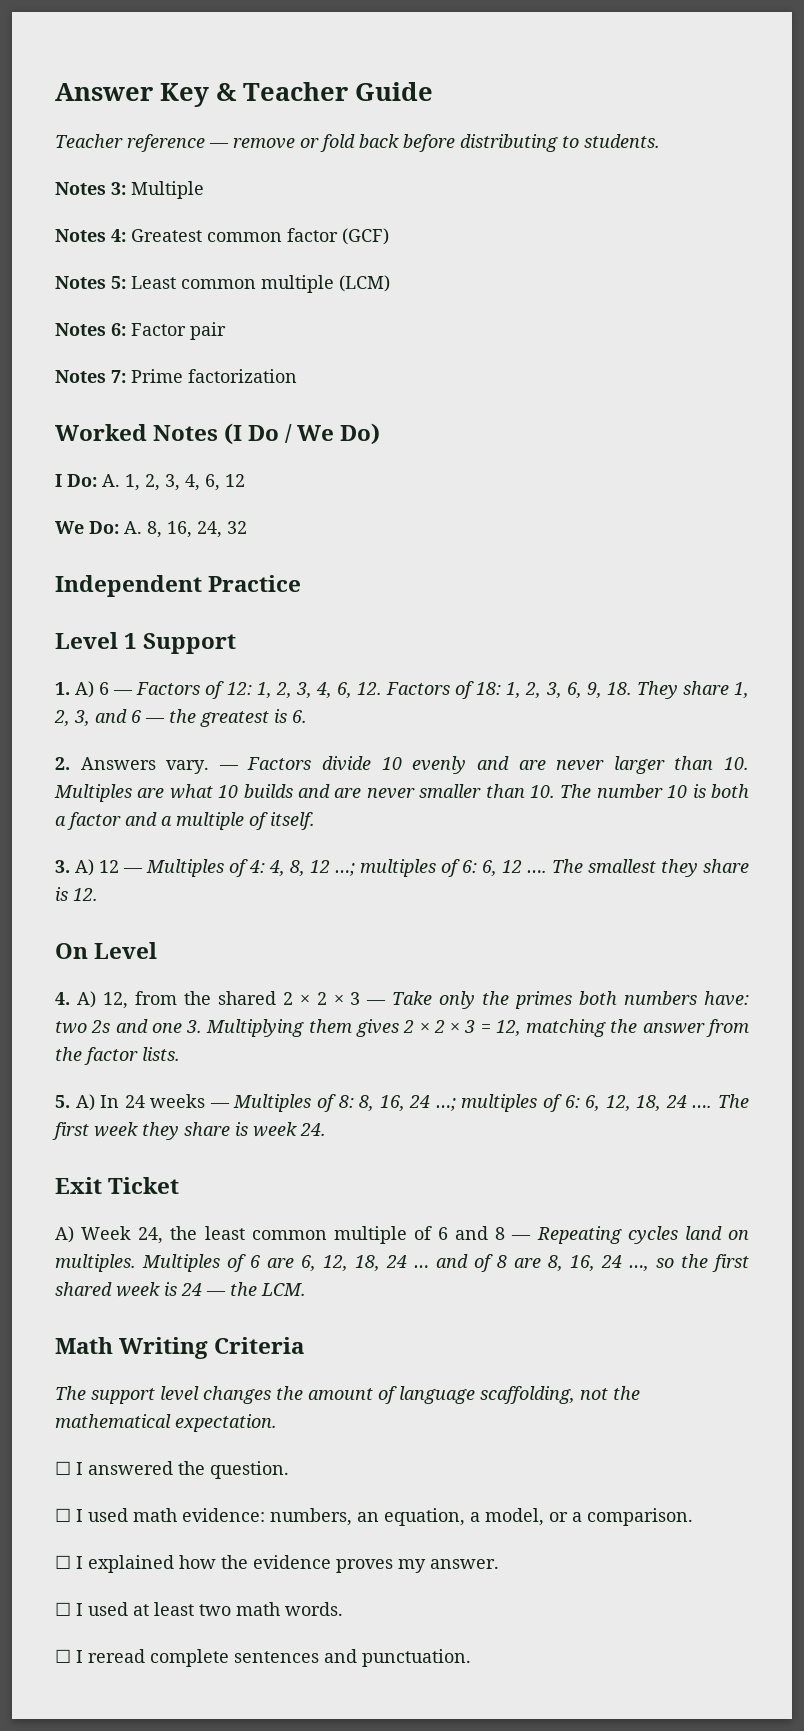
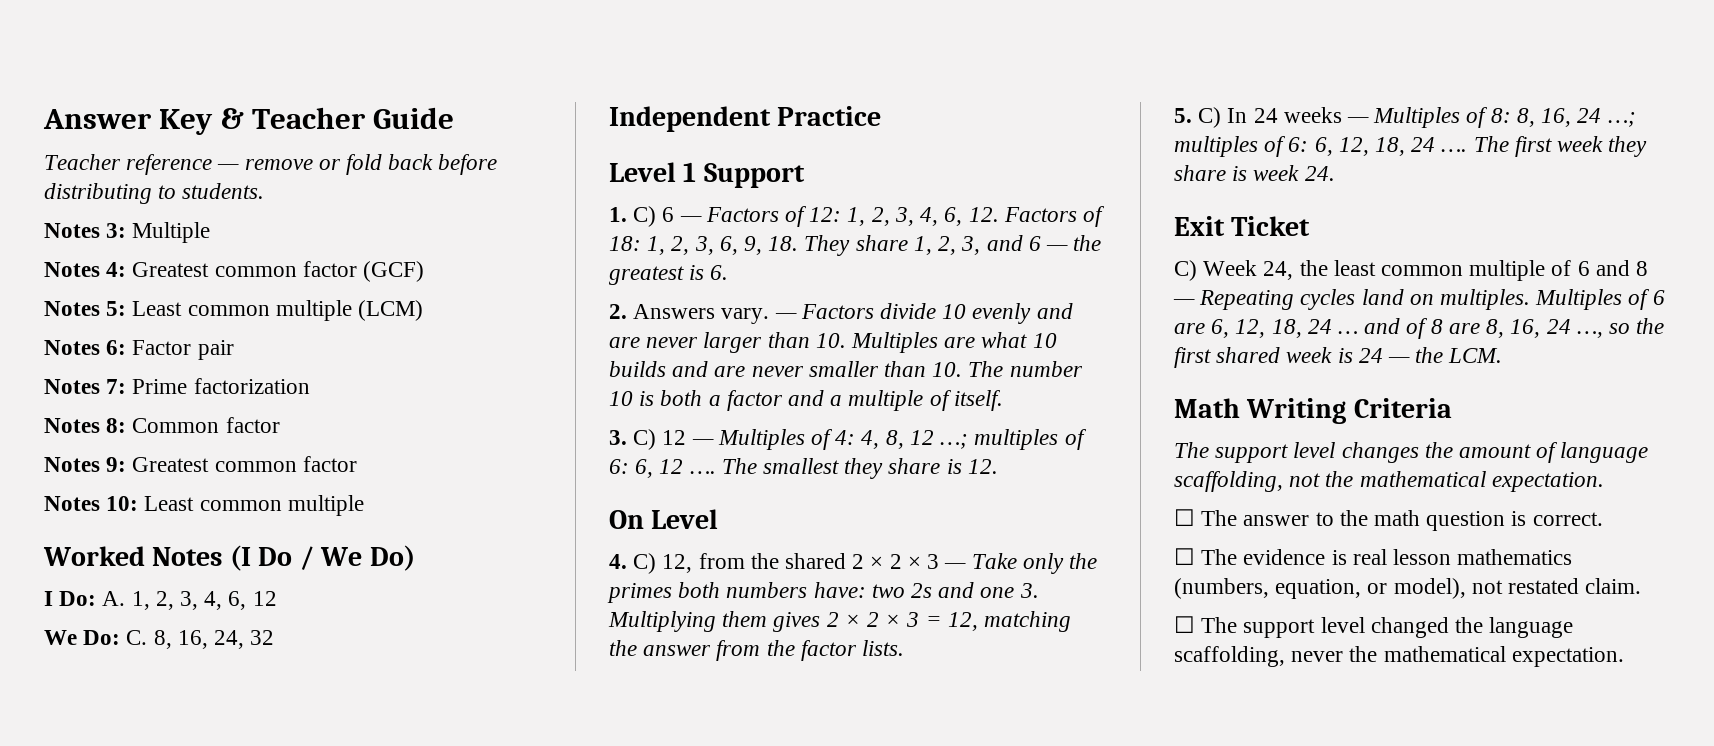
(297, 376) none -> [44,417,280,433] [44,456,357,472] [44,495,364,516] // Notes 8: Common factor // Notes 9: Greatest common factor // Notes 10: Least common multiple
[124,521,142,534] A. -> [126,630,148,645] C.
[75,681,95,698] A) -> [633,206,657,227] C)
[75,859,94,876] A) -> [633,429,657,450] C)
[76,991,96,1008] A) -> [633,553,657,574] C)
[75,1094,95,1111] A) -> [1198,107,1222,128] C)
[55,1226,74,1243] A) -> [1174,260,1197,281] C)
[76,1461,289,1479] [55,1508,693,1526] [55,1555,499,1573] [55,1602,343,1616] [55,1649,471,1667] I answered the question. // ☐ I used math evidence: numbers, an equation, a model, or a comparison. // ☐ I explained how the evidence proves my answer. // ☐ I used at least two math words. // ☐ I reread complete sentences and punctuation. -> [1201,510,1603,531] [1174,548,1573,565] [1174,578,1642,599] [1174,616,1574,638] [1174,646,1624,667] The answer to the math question is correct. // ☐ The evidence is real lesson mathematics (numbers, equation, or model), not restated claim. // ☐ The support level changed the language scaffolding, never the mathematical expectation.

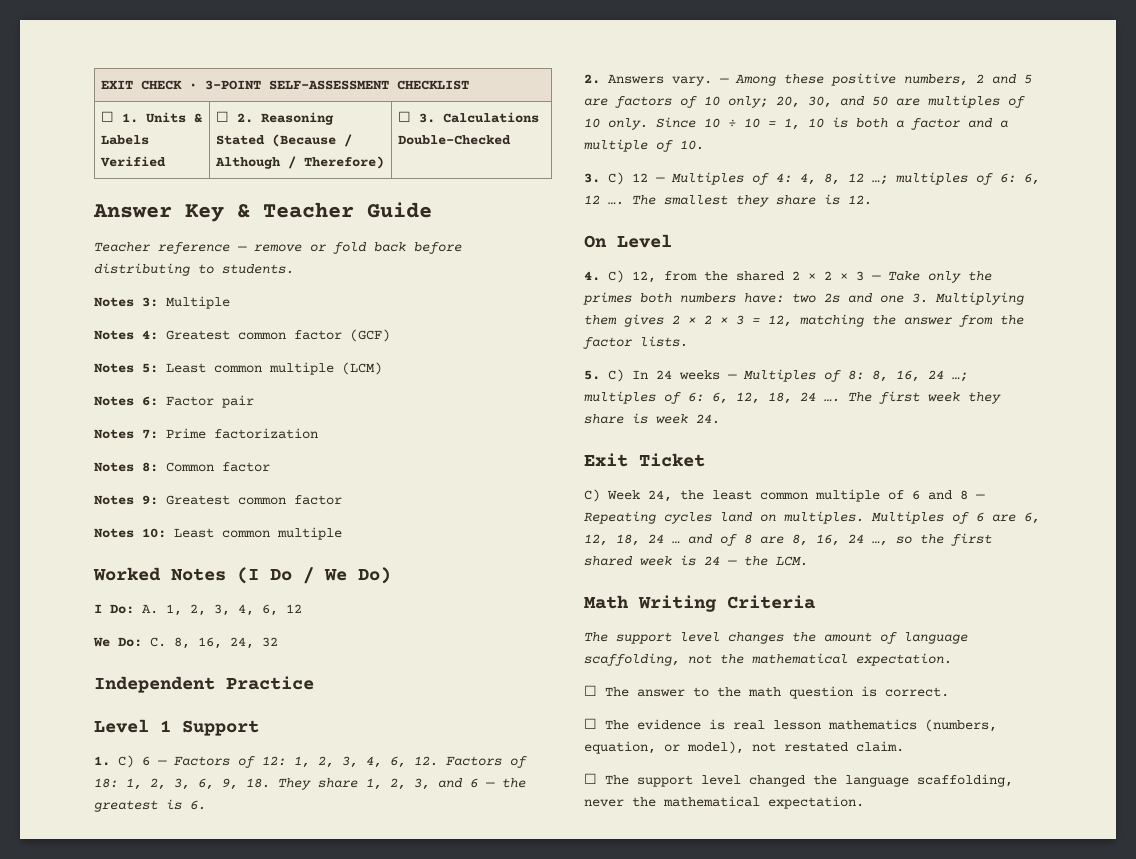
(43, 119) none -> [101,80,470,90] [101,111,203,123] [101,135,150,145] [100,156,167,167] [216,111,335,125] [216,134,353,147] [215,156,385,169] [398,111,540,123] [398,135,512,145] EXIT CHECK · 3-POINT SELF-ASSESSMENT CHECKLIST // ☐ 1. Units & Labels Verified | ☐ 2. Reasoning Stated (Because / Although / Therefore) | ☐ 3. Calculations Double-Checked //
[800,303,1073,324] [609,332,1057,353] [609,361,1083,377] Factors divide 10 evenly and are never larger than 10. Multiples are what 10 builds and are never smaller than 10. The number -> [735,73,1032,86] [584,95,1025,108] [584,117,800,130] Among these positive numbers, 2 and 5 are factors of 10 only; 20, 30, and 50 are multiples of 10 only. Since 10 ÷ 10 = 1,
[953,390,1003,411] itself. -> [680,140,704,150] 10.

